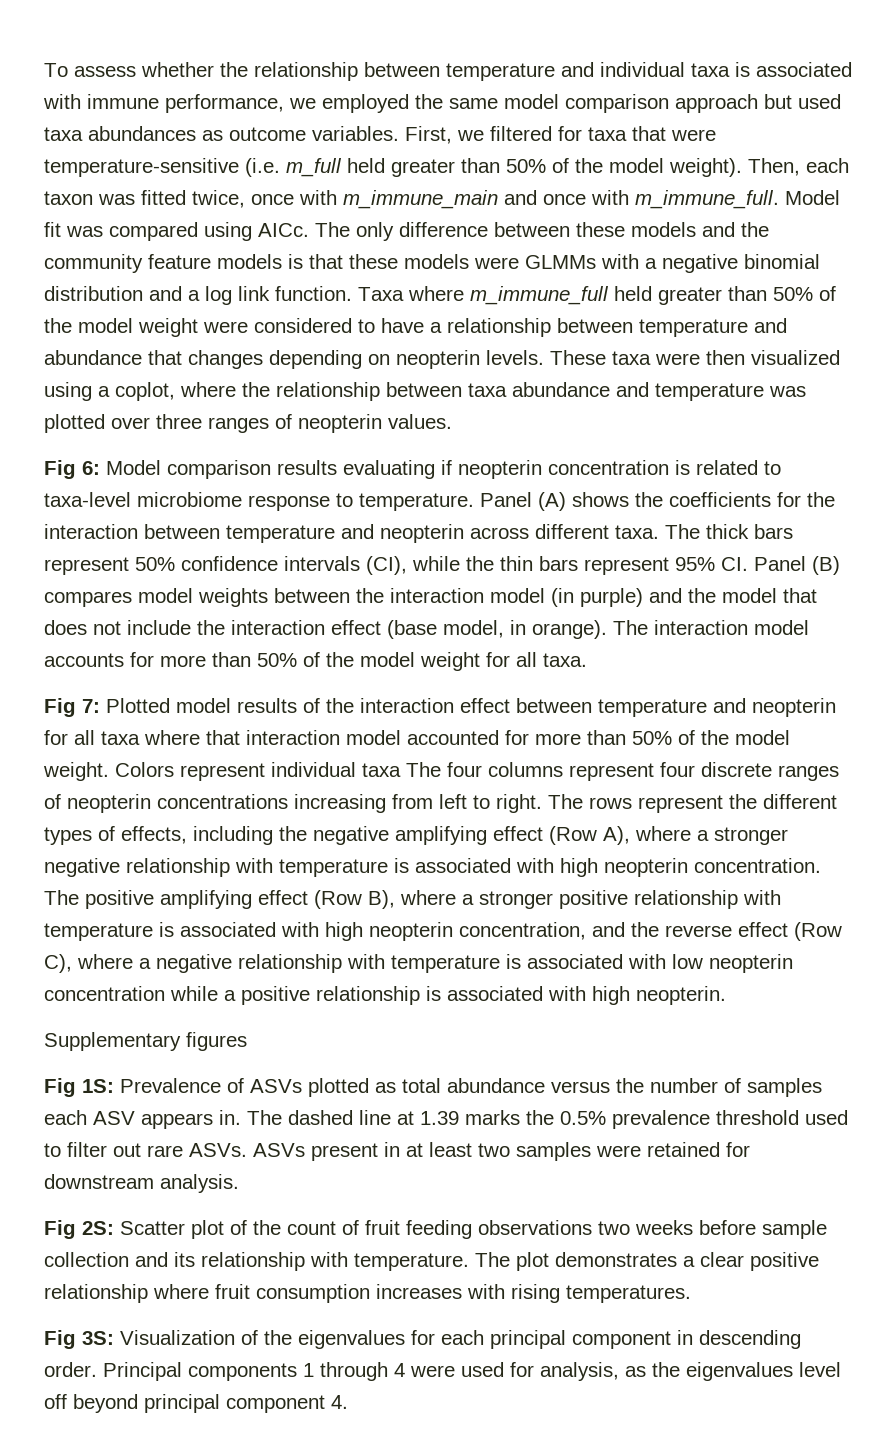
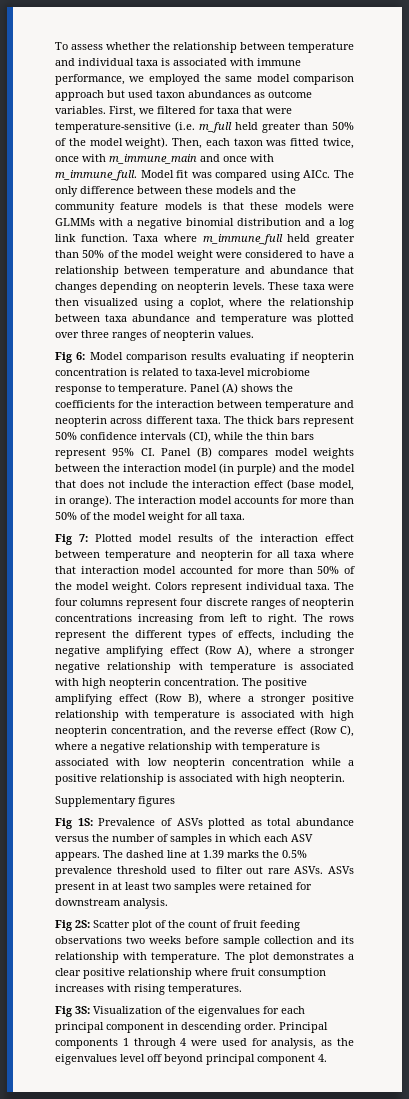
[44,127,83,141] taxa -> [156,90,185,98] taxon
[362,763,401,777] taxa -> [305,582,330,590] taxa.
[44,1110,241,1129] each ASV appears in. -> [215,834,313,842] [55,852,100,861] in which each ASV appears.

